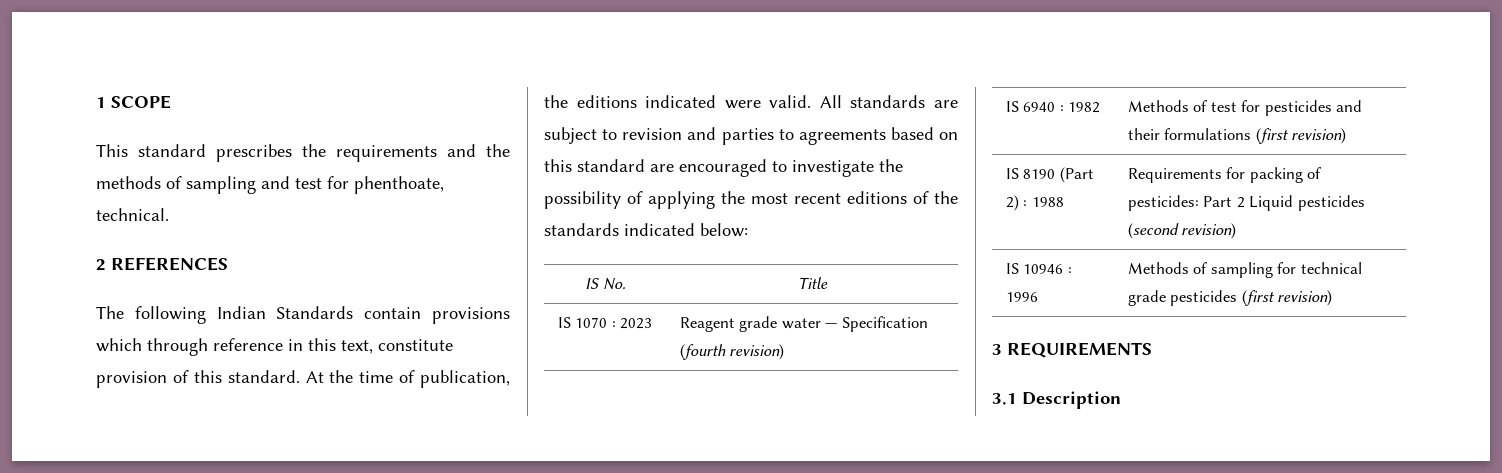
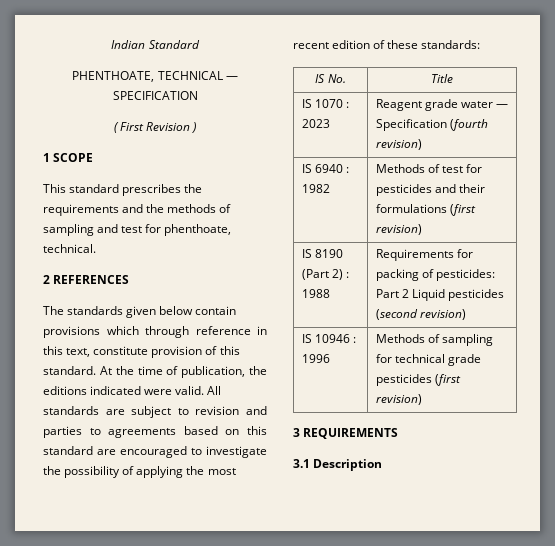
(96, 102) none -> [111,40,200,49] [72,71,238,82] [112,91,198,100] [113,122,197,133] Indian Standard // PHENTHOATE, TECHNICAL — SPECIFICATION // ( First Revision ) //
[134,306,354,324] following Indian Standards -> [67,306,194,318] standards given below
[847,191,958,204] [544,223,748,237] editions of the standards indicated below: -> [332,40,481,49] edition of these standards:

